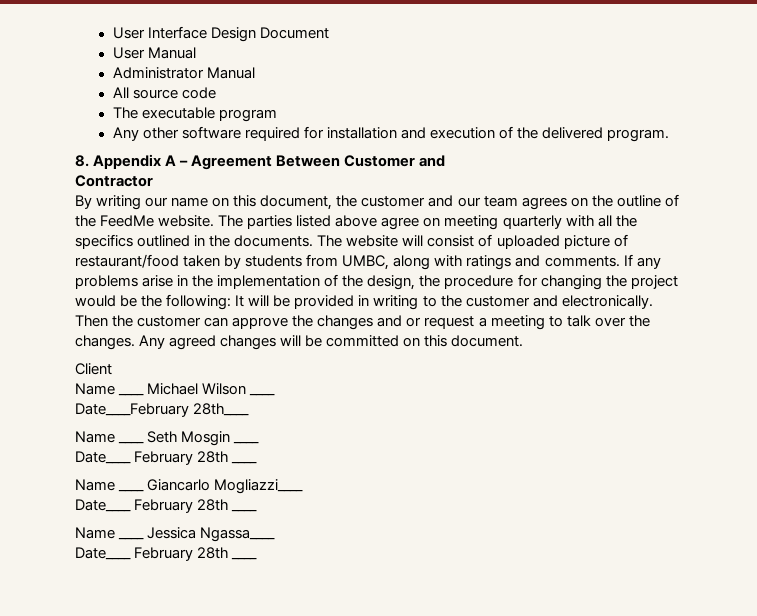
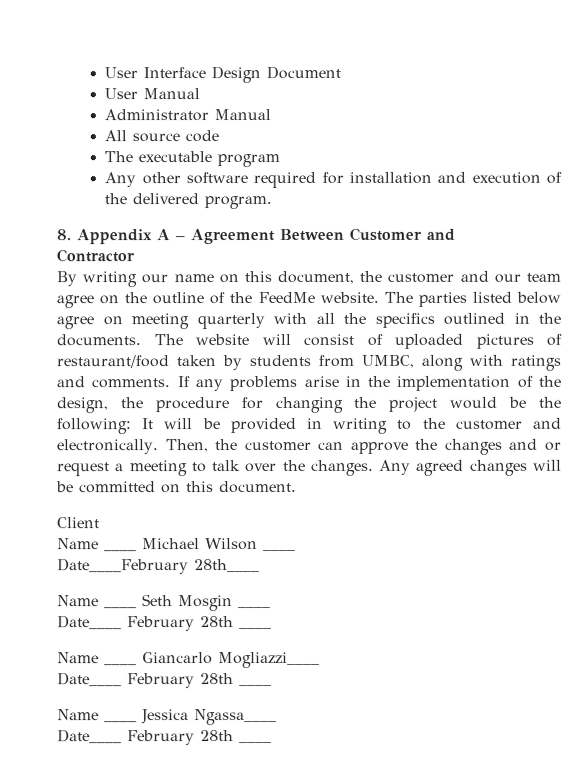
[521,197,567,210] agrees -> [56,295,94,309] agree
[335,215,378,227] above -> [515,291,561,304] below
[563,235,610,249] picture -> [475,333,534,349] pictures
[75,315,108,327] Then -> [165,439,209,453] Then,

